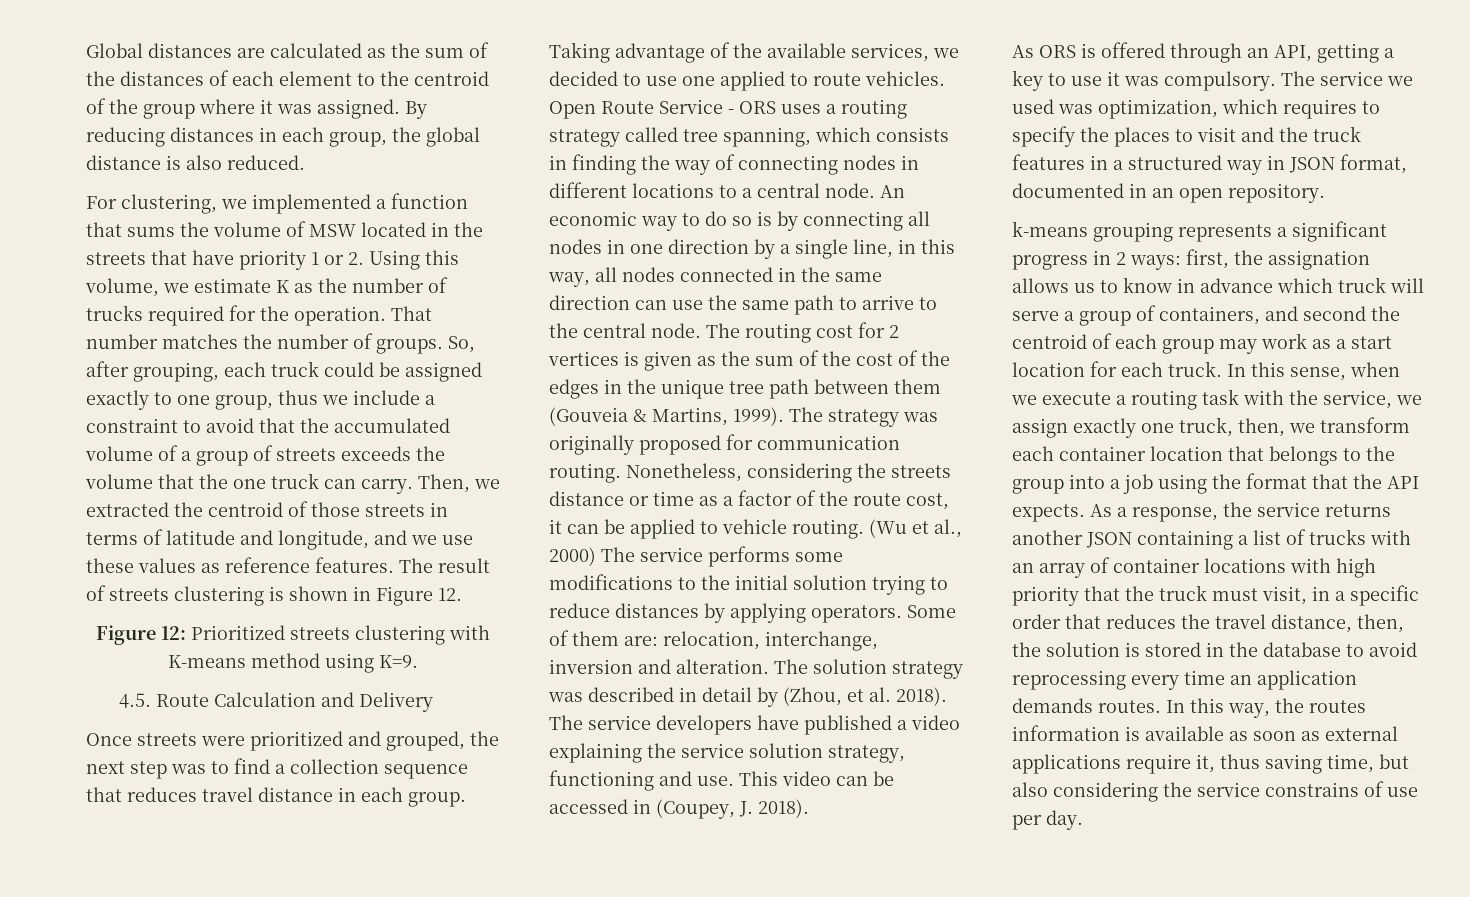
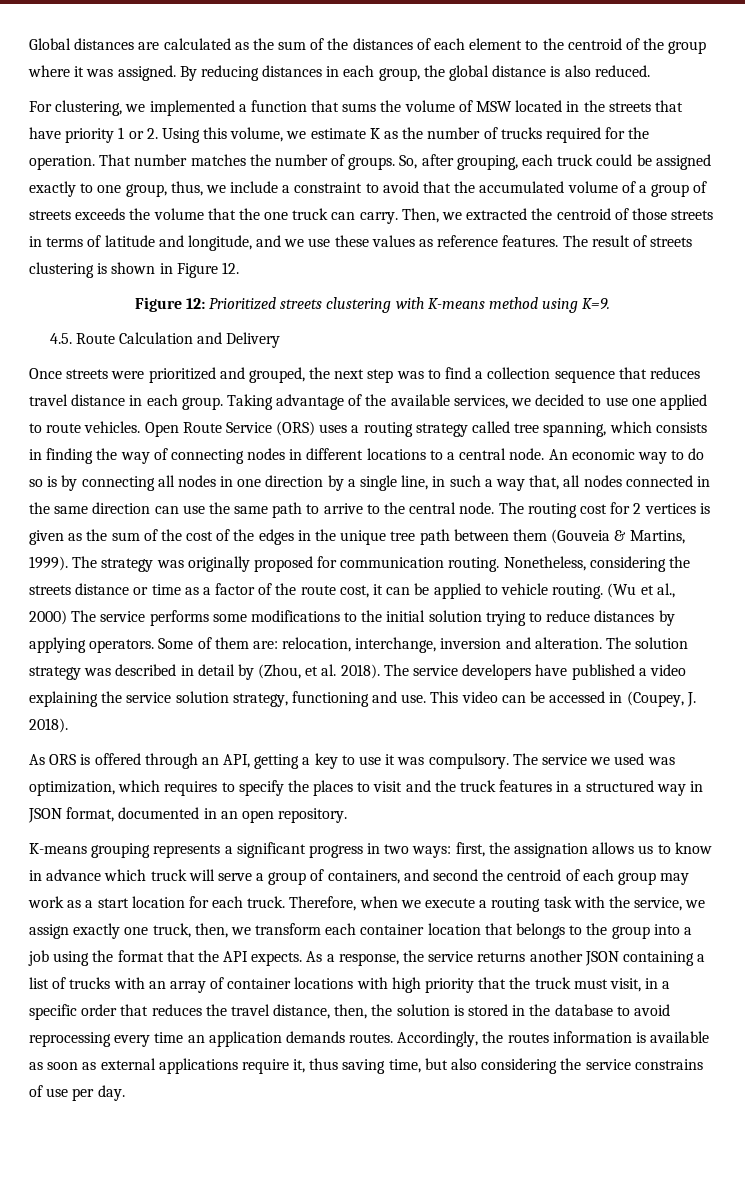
[278,390,318,405] thus -> [170,181,203,196] thus,
[728,101,776,114] - ORS -> [276,421,316,436] (ORS)
[921,239,955,254] [548,272,590,287] this way, -> [449,475,560,491] such a way that,
[1012,221,1088,237] k-means -> [29,843,87,854] K-means
[1116,252,1126,265] 2 -> [384,844,410,854] two
[1227,362,1346,381] In this sense, -> [289,896,357,911] Therefore,
[1166,698,1270,718] In this way, -> [397,1031,479,1047] Accordingly,

